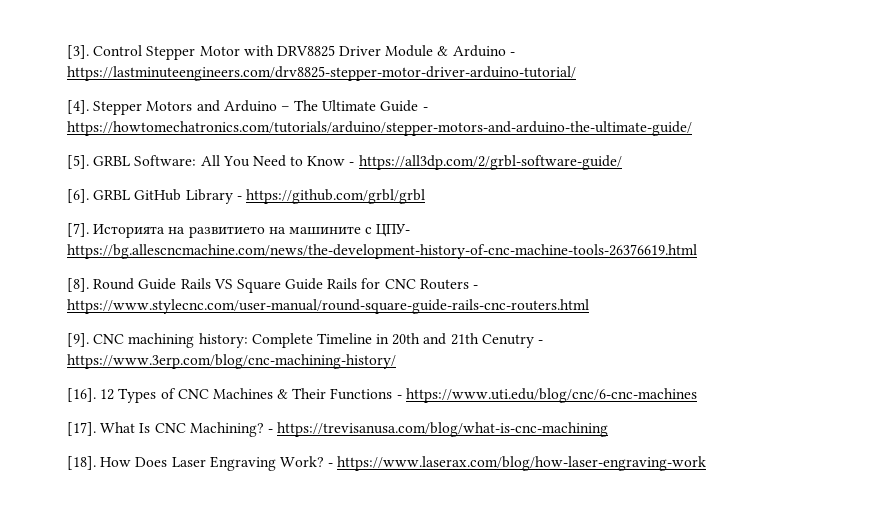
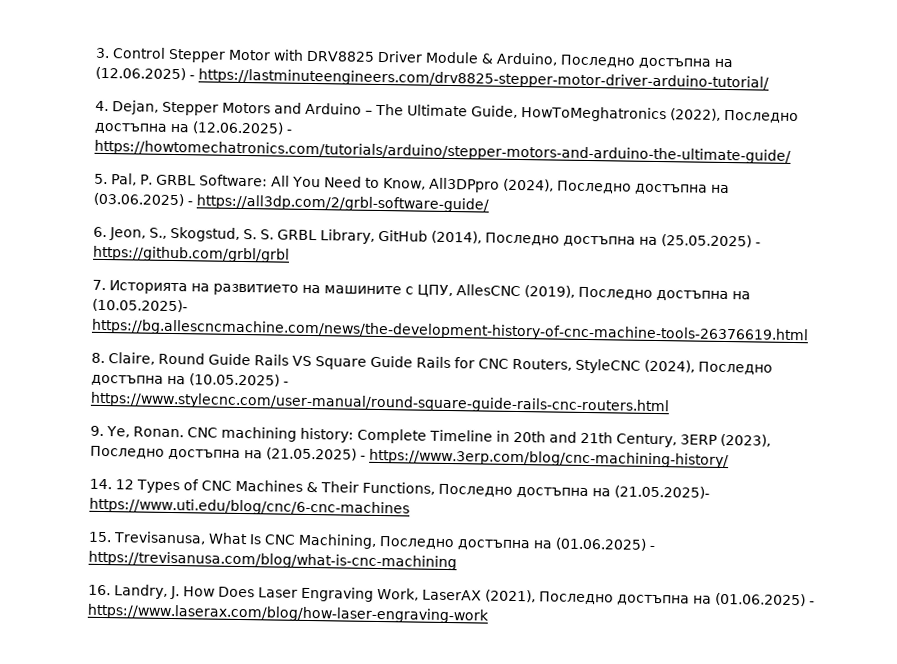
[66,45,89,59] [3]. -> [95,47,111,59] 3.
[452,45,506,57] Arduino -> [496,52,734,69] [95,66,187,81] Arduino, Последно достъпна на (12.06.2025)
[66,100,89,114] [4]. -> [95,100,160,115] 4. Dejan,
[380,100,419,112] Guide -> [471,105,800,124] [94,121,285,135] Guide, HowToMeghatronics (2022), Последно достъпна на (12.06.2025)
[66,155,89,169] [5]. -> [94,173,154,186] 5. Pal, P.
[307,155,622,170] [66,189,233,204] Know - https://all3dp.com/2/grbl-software-guide/ // [6]. GRBL GitHub Library -> [383,177,731,195] [93,192,490,213] [93,226,753,248] Know, All3DPpro (2024), Последно достъпна на (03.06.2025) - https://all3dp.com/2/grbl-software-guide/ // 6. Jeon, S., Skogstud, S. S. GRBL Library, GitHub (2014), Последно достъпна на (25.05.2025)
[66,223,89,237] [7]. -> [92,279,107,291] 7.
[376,224,411,237] ЦПУ- -> [417,284,752,302] [92,298,189,313] ЦПУ, AllesCNC (2019), Последно достъпна на (10.05.2025)-
[66,278,89,292] [8]. -> [91,352,156,365] 8. Claire,
[419,279,469,290] Routers -> [512,358,774,375] [91,373,281,387] Routers, StyleCNC (2024), Последно достъпна на (10.05.2025)
[66,333,89,347] [9]. -> [90,425,185,438] 9. Ye, Ronan.
[481,334,534,348] Cenutry -> [616,433,772,448] [90,445,358,461] Century, 3ERP (2023), Последно достъпна на (21.05.2025)
[66,388,96,402] [16]. -> [89,478,113,490] 14.
[330,388,402,400] Functions - -> [362,481,711,499] Functions, Последно достъпна на (21.05.2025)-
[66,422,96,436] [17]. -> [88,531,207,545] 15. Trevisanusa,
[189,422,264,437] Machining? -> [298,533,648,551] Machining, Последно достъпна на (01.06.2025)
[66,456,96,470] [18]. -> [88,584,181,600] 16. Landry, J.
[279,456,324,467] Work? -> [377,587,807,607] Work, LaserAX (2021), Последно достъпна на (01.06.2025)

